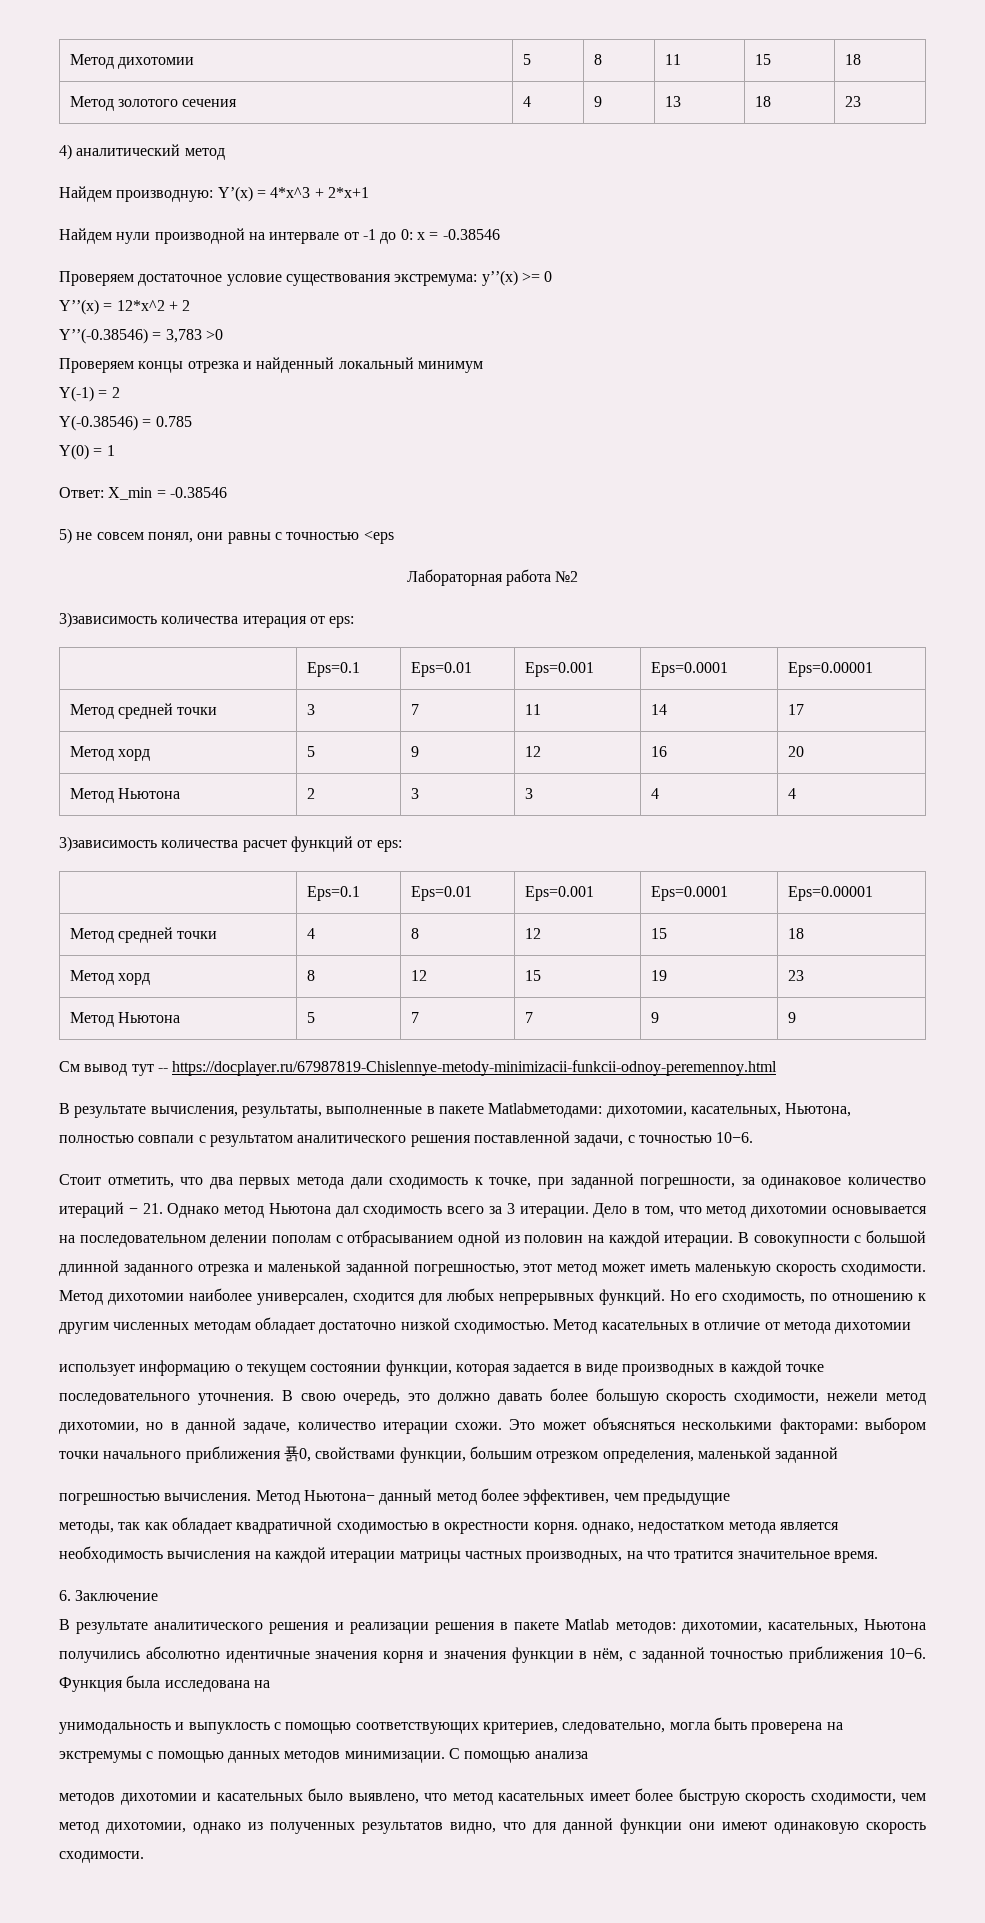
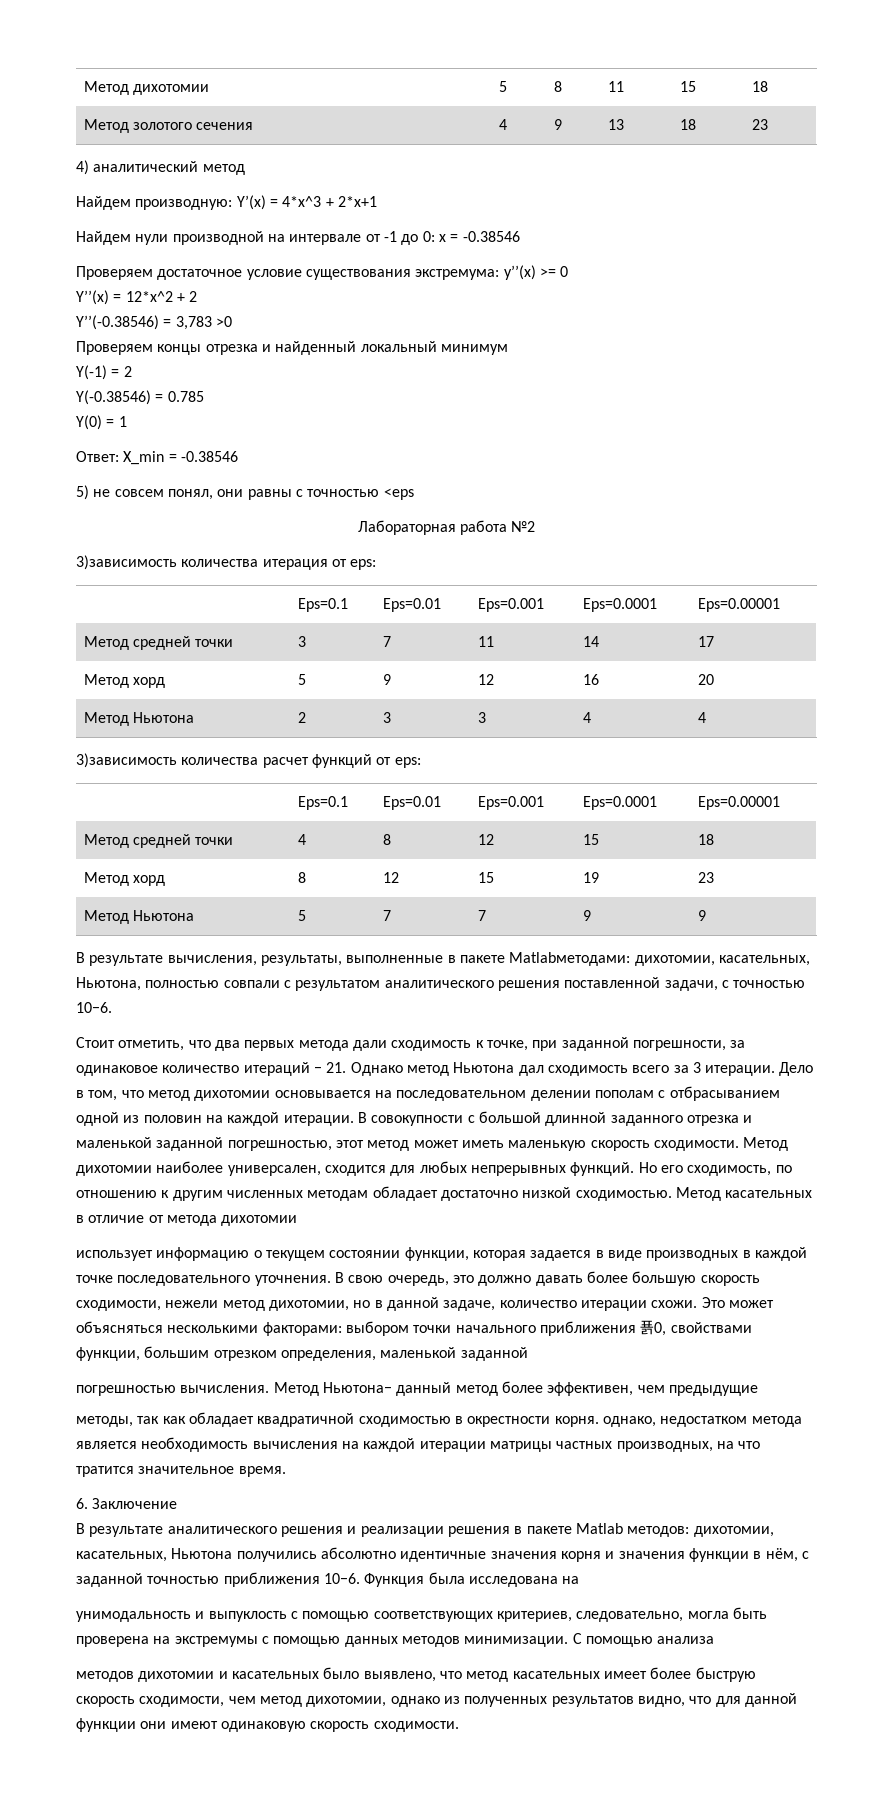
[59,1060,778,1076] // См вывод тут -- https://docplayer.ru/67987819-Chislennye-metody-minimizacii-funkcii-odnoy-peremennoy.html -> (706, 915) none

